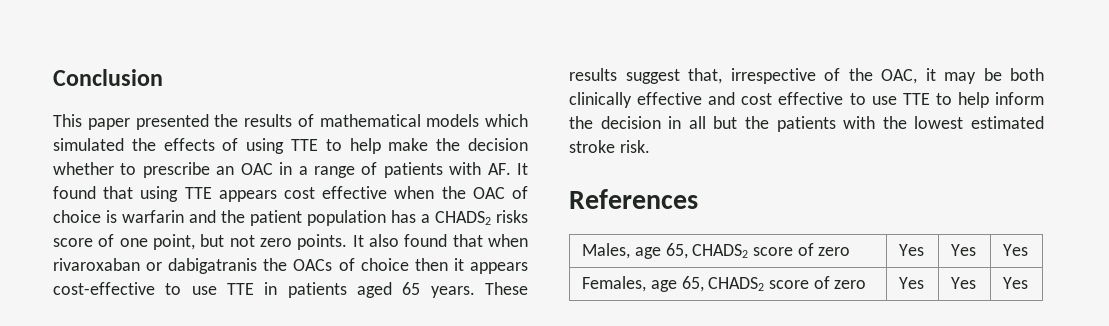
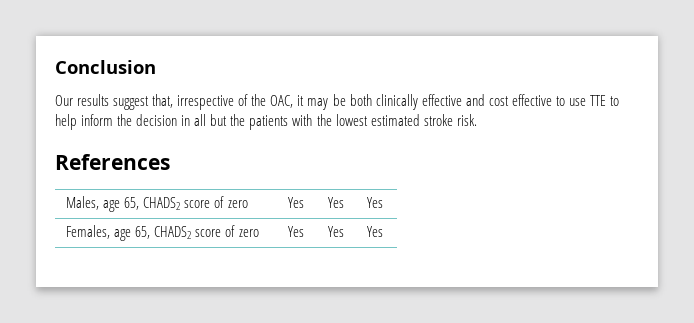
[53,114,528,130] [53,138,528,154] [53,162,528,178] [53,186,528,202] [53,210,528,226] [53,234,528,250] [53,258,528,274] [53,282,528,298] This paper presented the results of mathematical models which simulated the effects of using TTE to help make the decision whether to prescribe an OAC in a range of patients with AF. It found that using TTE appears cost effective when the OAC of choice is warfarin and the patient population has a CHADS2 risks score of one point, but not zero points. It also found that when rivaroxaban or dabigatranis the OACs of choice then it appears cost-effective to use TTE in patients aged 65 years. These -> [55,95,73,106] Our

